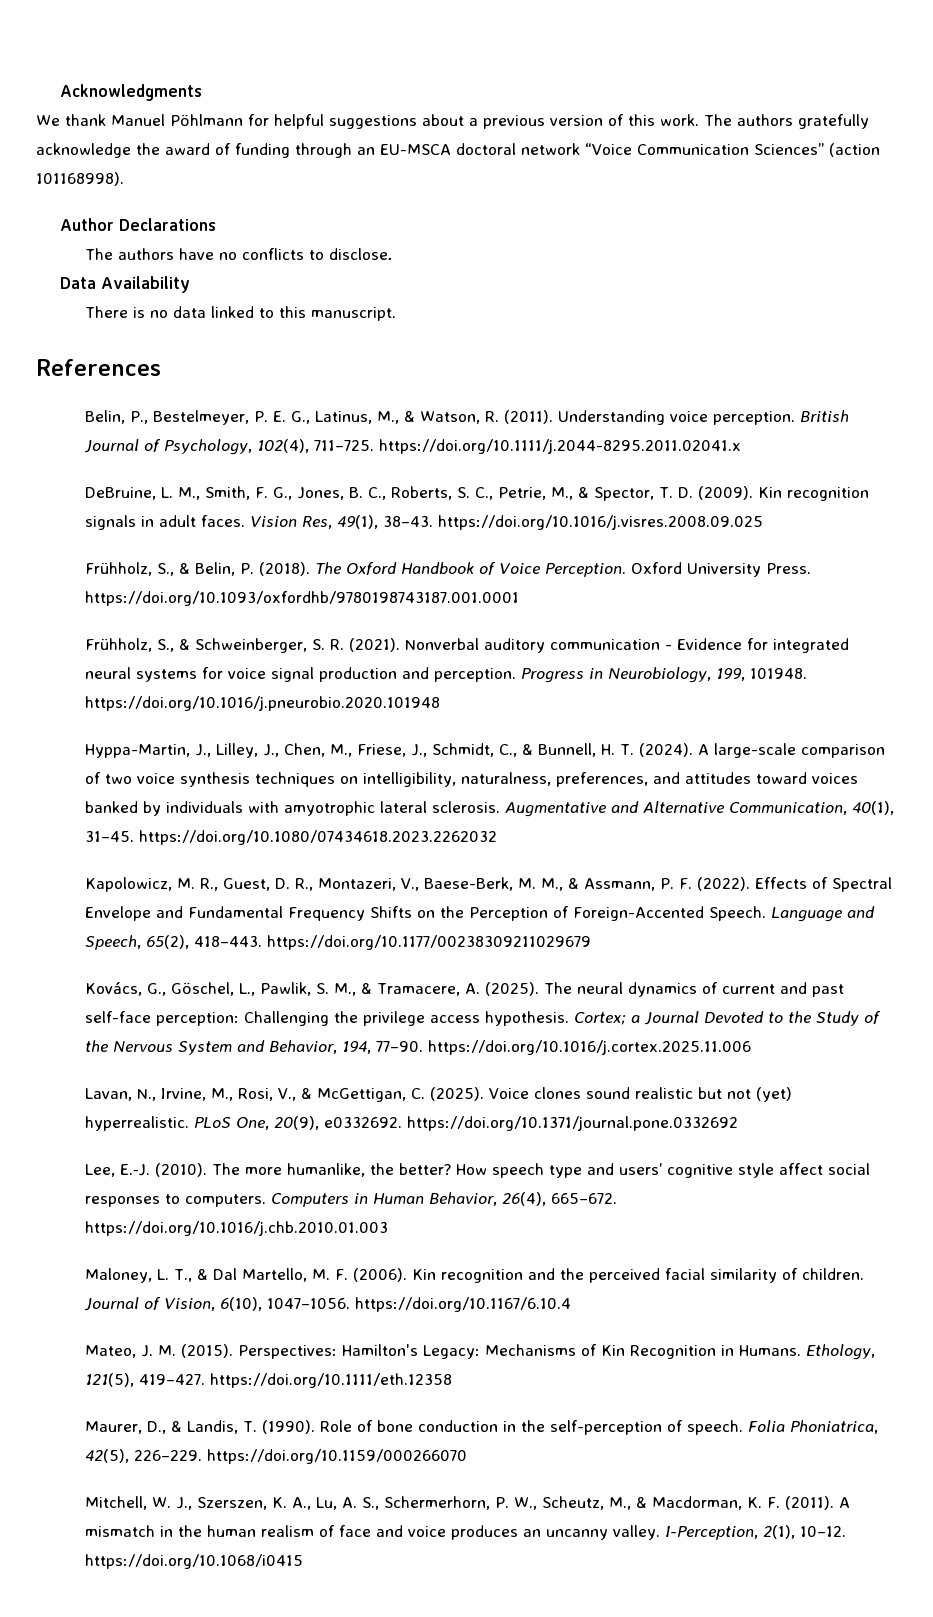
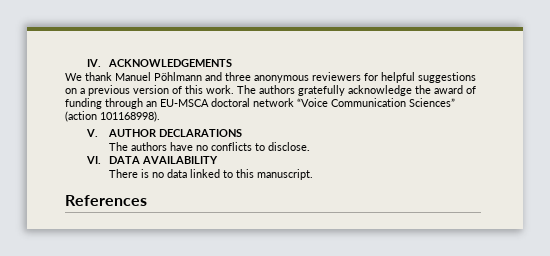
[60,84,203,101] Acknowledgments -> [86,59,232,67] IV. ACKNOWLEDGEMENTS
(243, 120) none -> [205,72,361,83] and three anonymous reviewers
[422,114,464,126] about -> [65,88,77,94] on
[60,218,217,231] Author Declarations -> [85,129,242,137] V. AUTHOR DECLARATIONS
[60,276,191,293] Data Availability -> [85,156,218,164] VI. DATA AVAILABILITY
[84,410,849,425] [83,439,741,455] [84,486,869,501] [84,515,763,530] [84,562,811,577] [84,591,519,606] [84,638,849,653] [84,667,807,683] [84,696,440,711] [84,743,885,758] [84,772,858,787] [84,801,894,817] [84,830,497,845] [84,877,892,892] [84,906,875,922] [84,935,591,950] [84,982,844,997] [84,1011,881,1026] [84,1040,751,1055] [84,1087,792,1102] [84,1116,738,1131] [84,1163,870,1178] [84,1192,617,1207] [84,1221,388,1236] [84,1268,864,1283] [83,1297,571,1312] [84,1344,875,1360] [84,1373,452,1388] [84,1420,878,1435] [84,1449,467,1464] [84,1496,850,1510] [84,1525,846,1540] [84,1554,303,1569] // Belin, P., Bestelmeyer, P. E. G., Latinus, M., & Watson, R. (2011). Understanding voice perception. British Journal of Psychology, 102(4), 711–725. https://doi.org/10.1111/j.2044-8295.2011.02041.x // DeBruine, L. M., Smith, F. G., Jones, B. C., Roberts, S. C., Petrie, M., & Spector, T. D. (2009). Kin recognition signals in adult faces. Vision Res, 49(1), 38–43. https://doi.org/10.1016/j.visres.2008.09.025 // Frühholz, S., & Belin, P. (2018). The Oxford Handbook of Voice Perception. Oxford University Press. https://doi.org/10.1093/oxfordhb/9780198743187.001.0001 // Frühholz, S., & Schweinberger, S. R. (2021). Nonverbal auditory communication - Evidence for integrated neural systems for voice signal production and perception. Progress in Neurobiology, 199, 101948. https://doi.org/10.1016/j.pneurobio.2020.101948 // Hyppa-Martin, J., Lilley, J., Chen, M., Friese, J., Schmidt, C., & Bunnell, H. T. (2024). A large-scale comparison of two voice synthesis techniques on intelligibility, naturalness, preferences, and attitudes toward voices banked by individuals with amyotrophic lateral sclerosis. Augmentative and Alternative Communication, 40(1), 31–45. https://doi.org/10.1080/07434618.2023.2262032 // Kapolowicz, M. R., Guest, D. R., Montazeri, V., Baese-Berk, M. M., & Assmann, P. F. (2022). Effects of Spectral Envelope and Fundamental Frequency Shifts on the Perception of Foreign-Accented Speech. Language and Speech, 65(2), 418–443. https://doi.org/10.1177/00238309211029679 // Kovács, G., Göschel, L., Pawlik, S. M., & Tramacere, A. (2025). The neural dynamics of current and past self-face perception: Challenging the privilege access hypothesis. Cortex; a Journal Devoted to the Study of the Nervous System and Behavior, 194, 77–90. https://doi.org/10.1016/j.cortex.2025.11.006 // Lavan, N., Irvine, M., Rosi, V., & McGettigan, C. (2025). Voice clones sound realistic but not (yet) hyperrealistic. PLoS One, 20(9), e0332692. https://doi.org/10.1371/journal.pone.0332692 // Lee, E.‑J. (2010). The more humanlike, the better? How speech type and users’ cognitive style affect social responses to computers. Computers in Human Behavior, 26(4), 665–672. https://doi.org/10.1016/j.chb.2010.01.003 // Maloney, L. T., & Dal Martello, M. F. (2006). Kin recognition and the perceived facial similarity of children. Journal of Vision, 6(10), 1047–1056. https://doi.org/10.1167/6.10.4 // Mateo, J. M. (2015). Perspectives: Hamilton's Legacy: Mechanisms of Kin Recognition in Humans. Ethology, 121(5), 419–427. https://doi.org/10.1111/eth.12358 // Maurer, D., & Landis, T. (1990). Role of bone conduction in the self-perception of speech. Folia Phoniatrica, 42(5), 226–229. https://doi.org/10.1159/000266070 // Mitchell, W. J., Szerszen, K. A., Lu, A. S., Schermerhorn, P. W., Scheutz, M., & Macdorman, K. F. (2011). A mismatch in the human realism of face and voice produces an uncanny valley. I-Perception, 2(1), 10–12. https://doi.org/10.1068/i0415 -> (147, 200) none

